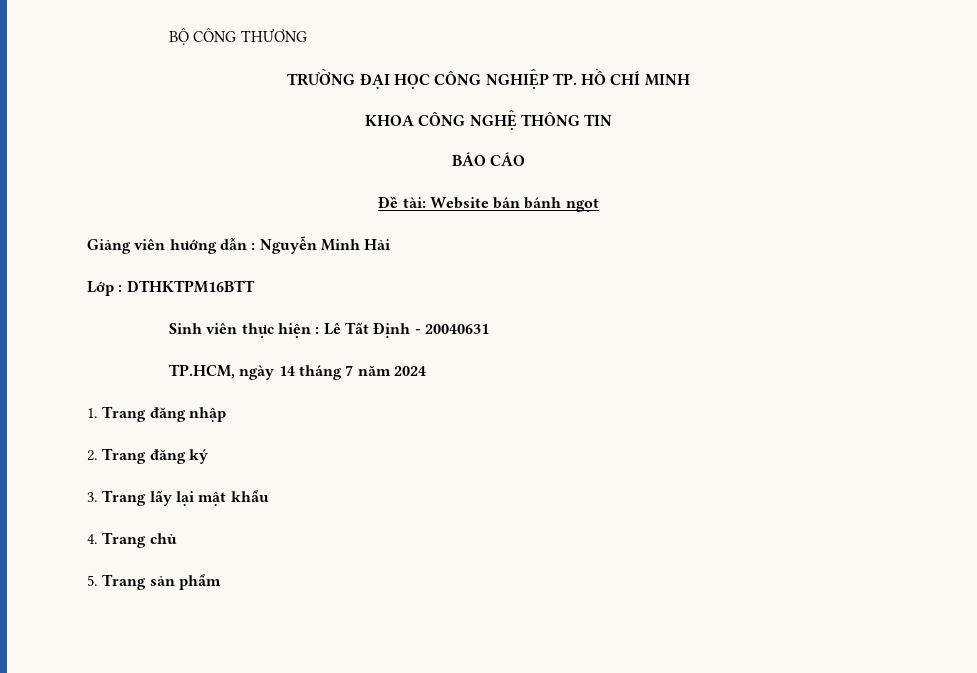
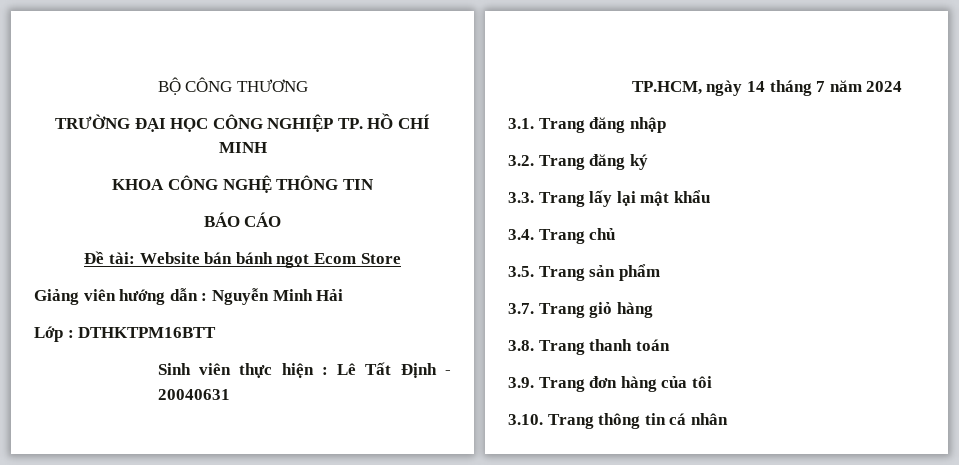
(599, 205) none -> [313,253,401,264] Ecom Store
[87,408,98,418] 1. -> [508,118,534,129] 3.1.
[87,450,98,461] 2. -> [508,155,534,166] 3.2.
[87,492,98,502] 3. -> [508,192,534,203] 3.3.
[87,534,98,544] 4. -> [508,229,534,240] 3.4.
[87,575,98,586] 5. -> [508,266,534,277] 3.5.
(221, 582) none -> [508,302,653,318] [508,339,670,355] [508,376,712,392] [508,413,728,429] // 3.7. Trang giỏ hàng // 3.8. Trang thanh toán // 3.9. Trang đơn hàng của tôi // 3.10. Trang thông tin cá nhân

